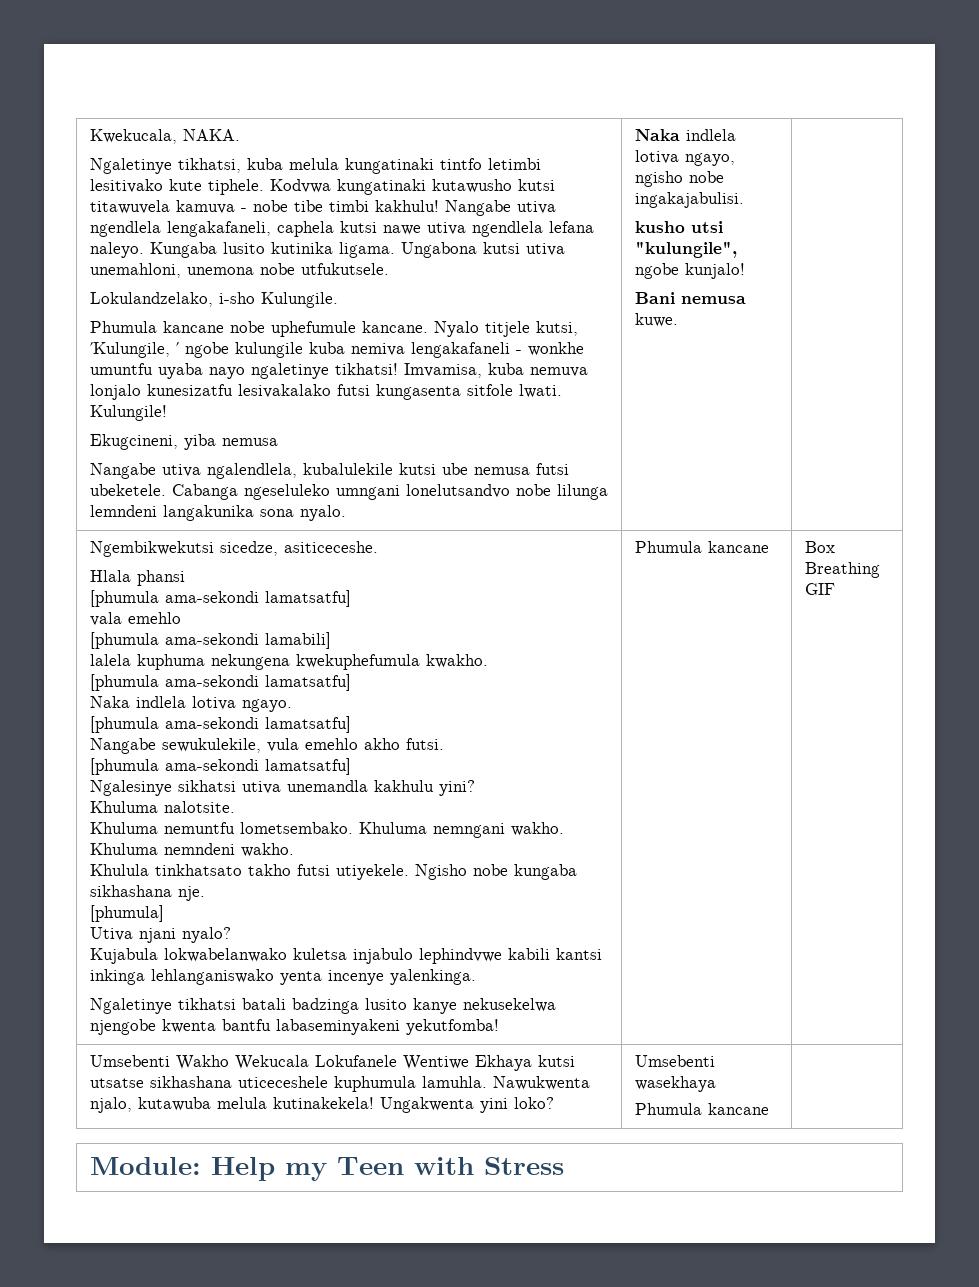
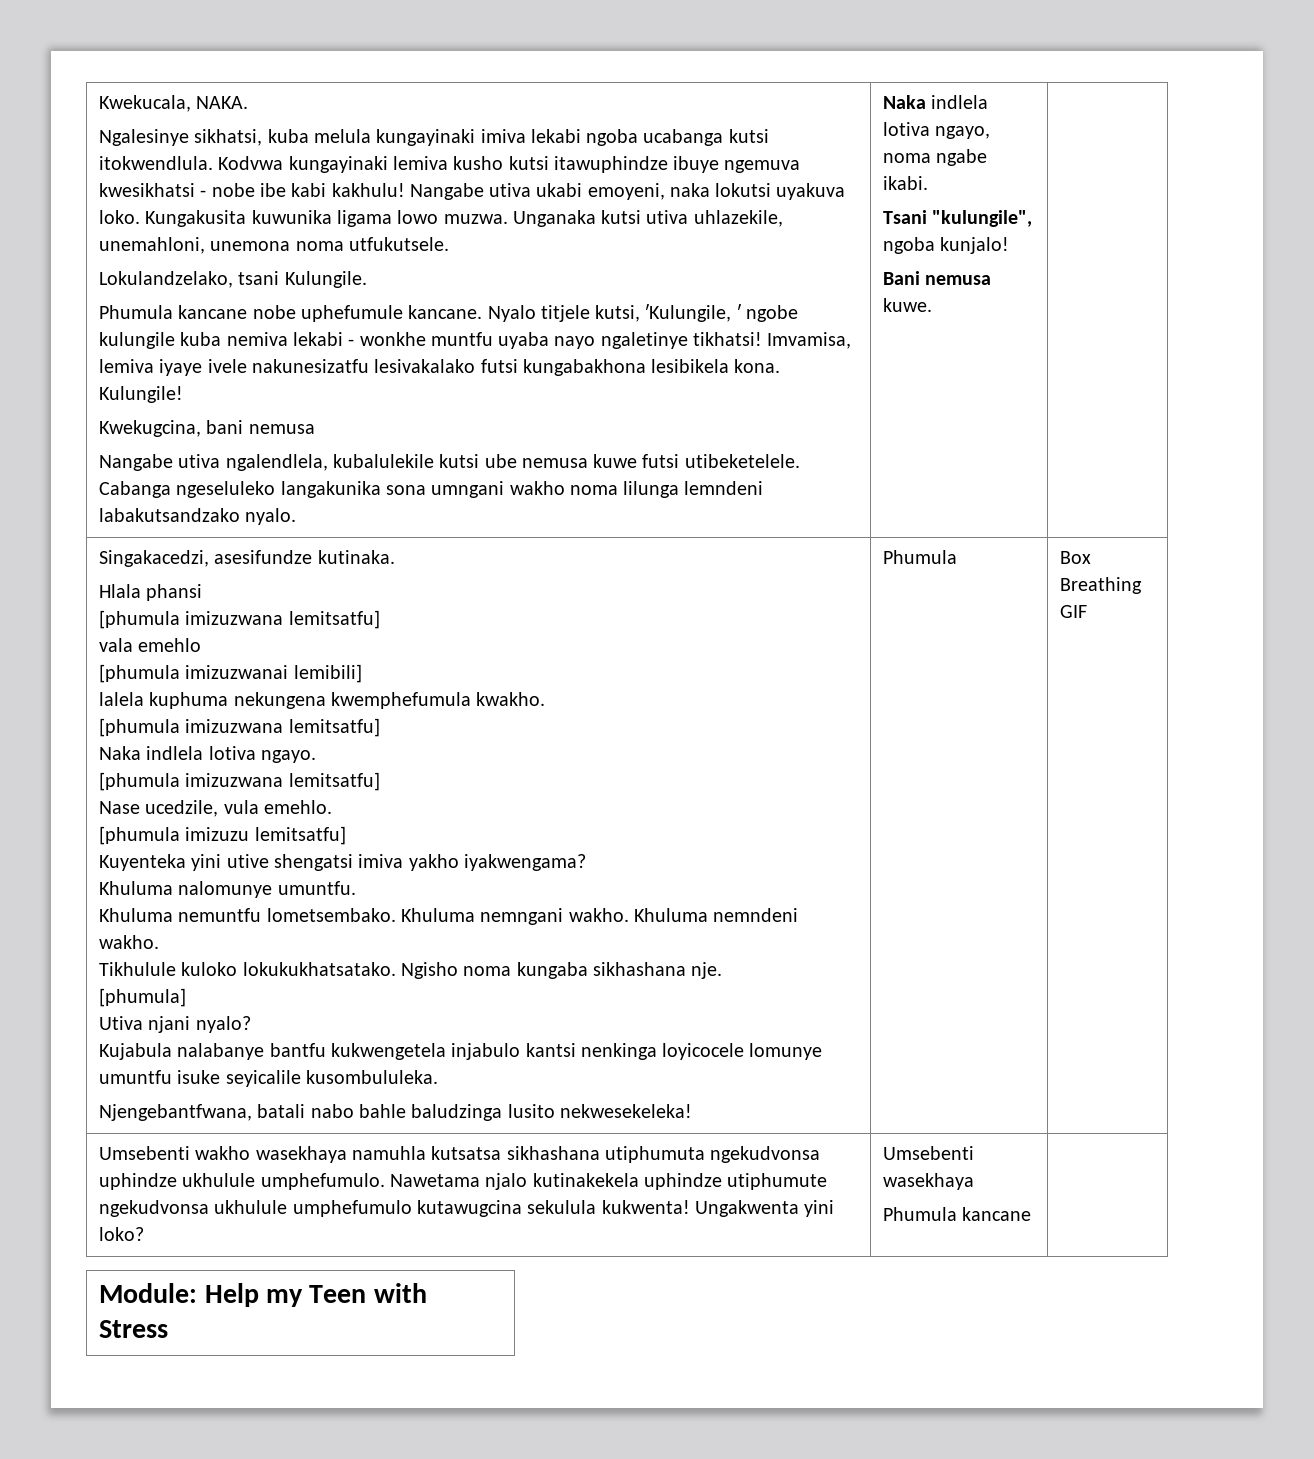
[89,158,541,174] [89,179,555,195] [89,200,556,216] [89,221,594,237] [89,242,477,258] Ngaletinye tikhatsi, kuba melula kungatinaki tintfo letimbi lesitivako kute tiphele. Kodvwa kungatinaki kutawusho kutsi titawuvela kamuva - nobe tibe timbi kakhulu! Nangabe utiva ngendlela lengakafaneli, caphela kutsi nawe utiva ngendlela lefana naleyo. Kungaba lusito kutinika ligama. Ungabona -> [99,129,769,146] [99,156,801,173] [99,183,846,200] [99,210,596,227] Ngalesinye sikhatsi, kuba melula kungayinaki imiva lekabi ngoba ucabanga kutsi itokwendlula. Kodvwa kungayinaki lemiva kusho kutsi itawuphindze ibuye ngemuva kwesikhatsi - nobe ibe kabi kakhulu! Nangabe utiva ukabi emoyeni, naka lokutsi uyakuva loko. Kungakusita kuwunika ligama lowo muzwa. Unganaka
(565, 249) none -> [693,210,783,227] uhlazekile,
[259,263,295,275] nobe -> [295,241,344,251] noma
[218,292,255,304] i-sho -> [238,271,280,285] tsani
[410,342,510,358] lengakafaneli -> [292,332,343,346] lekabi
[89,363,153,375] umuntfu -> [430,332,493,346] muntfu
[487,363,588,377] [89,384,562,400] kuba nemuva lonjalo kunesizatfu lesivakalako futsi kungasenta sitfole lwati. -> [99,359,781,376] lemiva iyaye ivele nakunesizatfu lesivakalako futsi kungabakhona lesibikela kona.
[89,434,216,450] Ekugcineni, yiba -> [99,420,244,437] Kwekugcina, bani
[535,463,569,475] [89,484,608,500] [89,505,294,521] futsi ubeketele. Cabanga ngeseluleko umngani lonelutsandvo nobe lilunga lemndeni langakunika sona -> [593,454,800,468] [99,481,764,498] [99,508,241,522] kuwe futsi utibeketelele. Cabanga ngeseluleko langakunika sona umngani wakho noma lilunga lemndeni labakutsandzako
[634,171,724,187] [634,192,744,208] [634,221,723,233] [634,241,737,258] [634,263,679,279] ngisho nobe ingakajabulisi. // kusho utsi "kulungile", ngobe -> [883,149,988,166] [883,176,929,190] [883,210,1033,227] [883,237,936,254] noma ngabe ikabi. // Tsani "kulungile", ngoba
[89,541,378,557] Ngembikwekutsi sicedze, asiticeceshe. -> [99,550,395,567] Singakacedzi, asesifundze kutinaka.
[164,590,351,607] ama-sekondi lamatsatfu] -> [185,610,380,629] imizuzwana lemitsatfu]
[164,632,331,649] ama-sekondi lamabili] -> [185,664,362,683] imizuzwanai lemibili]
[295,654,420,670] kwekuphefumula -> [330,692,471,709] kwemphefumula
[164,674,351,691] ama-sekondi lamatsatfu] -> [185,718,380,737] imizuzwana lemitsatfu]
[164,716,351,733] [89,738,444,754] [89,758,351,775] [89,780,475,796] [89,801,235,813] ama-sekondi lamatsatfu] // Nangabe sewukulekile, vula emehlo akho futsi. // [phumula ama-sekondi lamatsatfu] // Ngalesinye sikhatsi utiva unemandla kakhulu yini? // Khuluma nalotsite. -> [185,772,380,791] [99,800,332,817] [99,826,346,845] [99,854,586,871] [99,881,356,898] imizuzwana lemitsatfu] // Nase ucedzile, vula emehlo. // [phumula imizuzu lemitsatfu] // Kuyenteka yini utive shengatsi imiva yakho iyakwengama? // Khuluma nalomunye umuntfu.
[89,864,508,880] Khulula tinkhatsato takho futsi utiyekele. Ngisho nobe -> [99,962,512,979] Tikhulule kuloko lokukukhatsatako. Ngisho noma
[163,948,602,964] [89,969,476,985] [89,998,556,1014] [89,1019,499,1035] [634,541,769,553] lokwabelanwako kuletsa injabulo lephindvwe kabili kantsi inkinga lehlanganiswako yenta incenye yalenkinga. // Ngaletinye tikhatsi batali badzinga lusito kanye nekusekelwa njengobe kwenta bantfu labaseminyakeni yekutfomba! | Phumula kancane -> [177,1043,823,1060] [99,1070,438,1087] [99,1104,692,1121] [883,550,958,564] nalabanye bantfu kukwengetela injabulo kantsi nenkinga loyicocele lomunye umuntfu isuke seyicalile kusombululeka. // Njengebantfwana, batali nabo bahle baludzinga lusito nekwesekeleka! | Phumula
[175,1055,575,1071] [89,1076,590,1092] [89,1097,374,1113] Wakho Wekucala Lokufanele Wentiwe Ekhaya kutsi utsatse sikhashana uticeceshele kuphumula lamuhla. Nawukwenta njalo, kutawuba melula kutinakekela! -> [195,1146,821,1163] [99,1173,828,1190] [99,1200,690,1217] wakho wasekhaya namuhla kutsatsa sikhashana utiphumuta ngekudvonsa uphindze ukhulule umphefumulo. Nawetama njalo kutinakekela uphindze utiphumute ngekudvonsa ukhulule umphefumulo kutawugcina sekulula kukwenta!

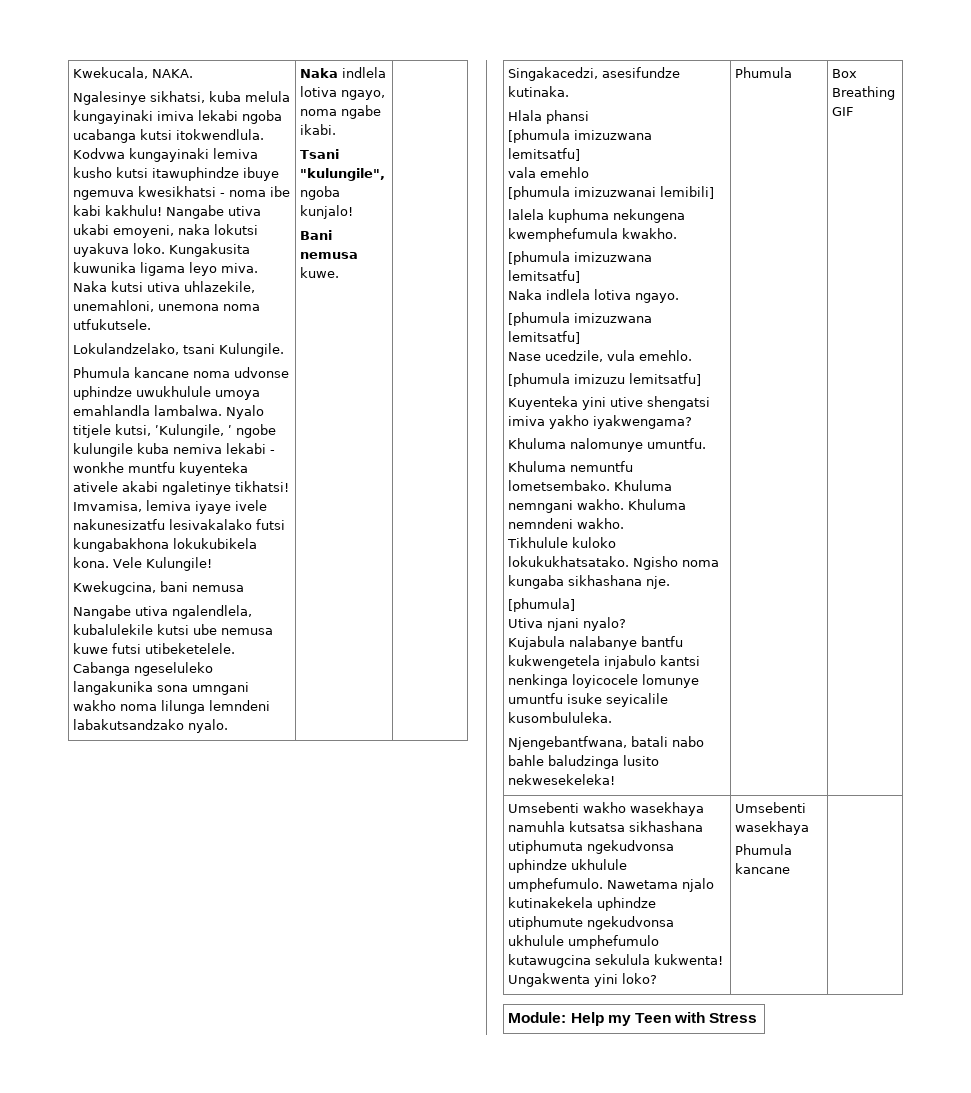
[211,183,255,197] nobe -> [229,190,267,197] noma
[397,210,596,227] lowo muzwa. Unganaka -> [189,262,259,276] [73,281,108,292] leyo miva. Naka
[252,305,483,322] nobe uphefumule kancane. -> [193,367,290,378] [73,386,261,400] [73,405,223,416] noma udvonse uphindze uwukhulule umoya emahlandla lambalwa.
[498,332,596,349] uyaba nayo -> [179,462,249,476] [73,481,159,492] kuyenteka ativele akabi
[651,359,781,373] lesibikela kona. -> [173,538,258,549] [73,557,143,568] lokukubikela kona. Vele

